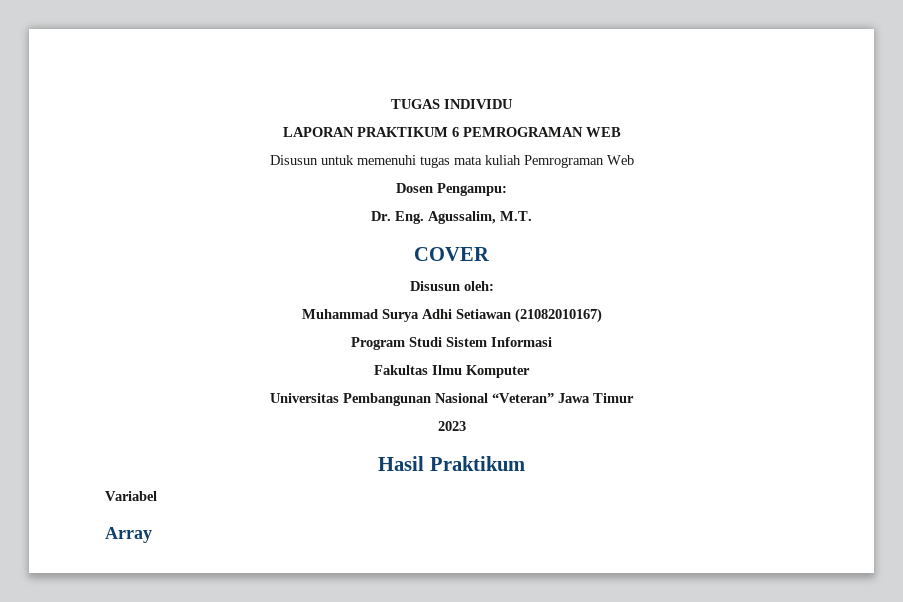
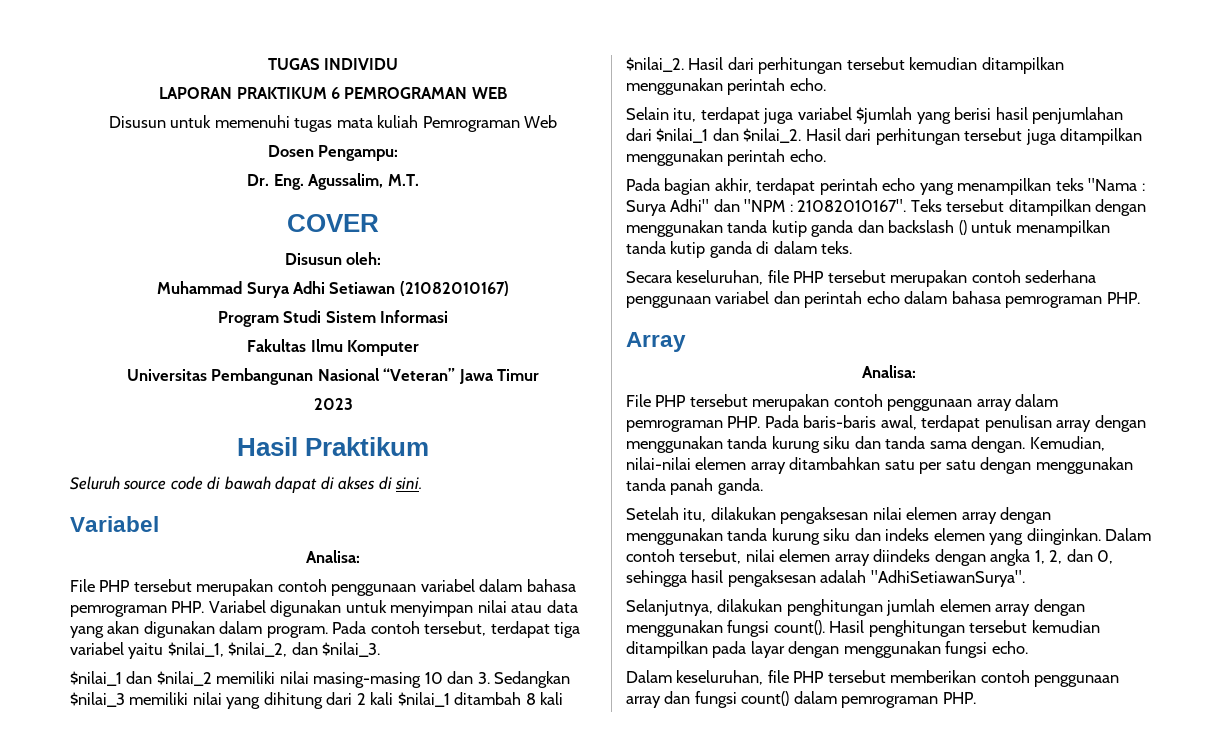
[105,491,157,501] [105,527,152,543] Variabel // Array -> [70,476,423,493] [70,516,159,532] [306,550,360,563] [70,579,576,596] [70,600,578,617] [70,621,581,638] [70,642,381,659] [70,671,571,688] [70,692,564,709] [626,57,1064,74] [626,78,826,95] [626,107,1124,124] [626,128,1143,145] [626,149,826,166] [626,178,1145,195] [626,199,1147,216] [626,220,1110,237] [626,241,853,258] [626,270,1097,287] [626,291,1140,308] [626,332,686,352] [862,365,916,378] [626,394,1059,411] [626,415,1146,432] [626,436,1105,453] [626,457,1133,474] [626,478,763,495] [626,507,1052,524] [626,528,1152,545] [626,549,1114,566] [626,570,1025,587] [626,599,1085,616] [626,620,1100,637] [626,641,1028,658] [626,670,1120,687] [626,691,976,708] Seluruh source code di bawah dapat di akses di sini. // Variabel // Analisa: // File PHP tersebut merupakan contoh penggunaan variabel dalam bahasa pemrograman PHP. Variabel digunakan untuk menyimpan nilai atau data yang akan digunakan dalam program. Pada contoh tersebut, terdapat tiga variabel yaitu $nilai_1, $nilai_2, dan $nilai_3. // $nilai_1 dan $nilai_2 memiliki nilai masing-masing 10 dan 3. Sedangkan $nilai_3 memiliki nilai yang dihitung dari 2 kali $nilai_1 ditambah 8 kali $nilai_2. Hasil dari perhitungan tersebut kemudian ditampilkan menggunakan perintah echo. // Selain itu, terdapat juga variabel $jumlah yang berisi hasil penjumlahan dari $nilai_1 dan $nilai_2. Hasil dari perhitungan tersebut juga ditampilkan menggunakan perintah echo. // Pada bagian akhir, terdapat perintah echo yang menampilkan teks "Nama : Surya Adhi" dan "NPM : 21082010167". Teks tersebut ditampilkan dengan menggunakan tanda kutip ganda dan backslash () untuk menampilkan tanda kutip ganda di dalam teks. // Secara keseluruhan, file PHP tersebut merupakan contoh sederhana penggunaan variabel dan perintah echo dalam bahasa pemrograman PHP. // Array // Analisa: // File PHP tersebut merupakan contoh penggunaan array dalam pemrograman PHP. Pada baris-baris awal, terdapat penulisan array dengan menggunakan tanda kurung siku dan tanda sama dengan. Kemudian, nilai-nilai elemen array ditambahkan satu per satu dengan menggunakan tanda panah ganda. // Setelah itu, dilakukan pengaksesan nilai elemen array dengan menggunakan tanda kurung siku dan indeks elemen yang diinginkan. Dalam contoh tersebut, nilai elemen array diindeks dengan angka 1, 2, dan 0, sehingga hasil pengaksesan adalah "AdhiSetiawanSurya". // Selanjutnya, dilakukan penghitungan jumlah elemen array dengan menggunakan fungsi count(). Hasil penghitungan tersebut kemudian ditampilkan pada layar dengan menggunakan fungsi echo. // Dalam keseluruhan, file PHP tersebut memberikan contoh penggunaan array dan fungsi count() dalam pemrograman PHP.

